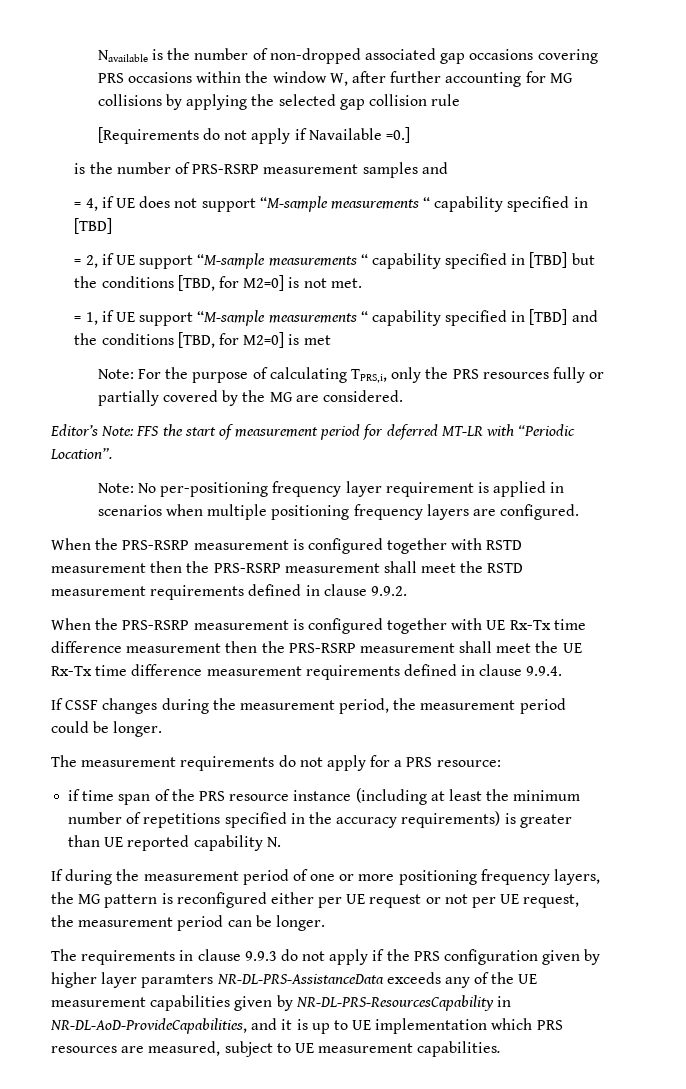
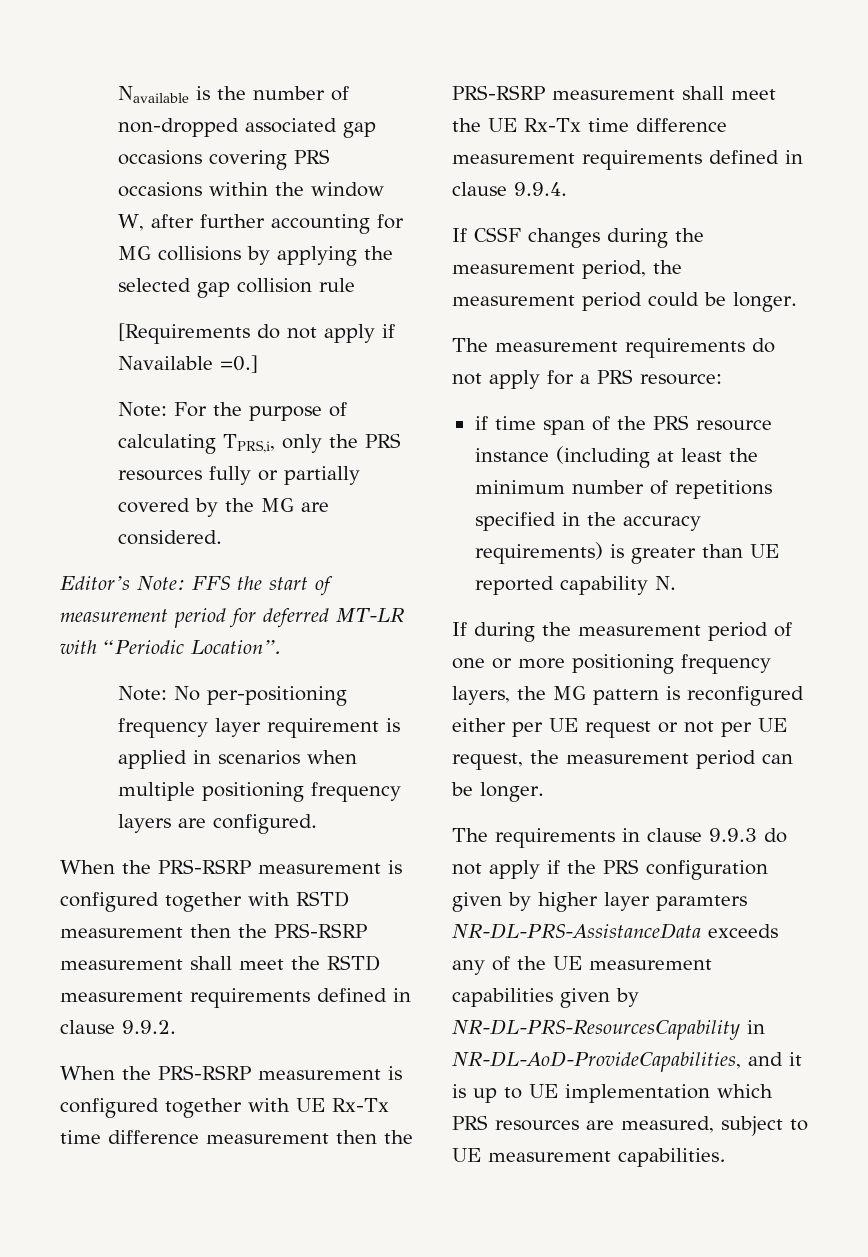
[74,162,448,178] [74,196,588,212] [74,218,113,234] [74,252,595,269] [74,275,362,291] [74,309,598,326] [74,332,331,348] // is the number of PRS-RSRP measurement samples and // = 4, if UE does not support “M-sample measurements “ capability specified in [TBD] // = 2, if UE support “M-sample measurements “ capability specified in [TBD] but the conditions [TBD, for M2=0] is not met. // = 1, if UE support “M-sample measurements “ capability specified in [TBD] and the conditions [TBD, for M2=0] is met -> (259, 364) none

